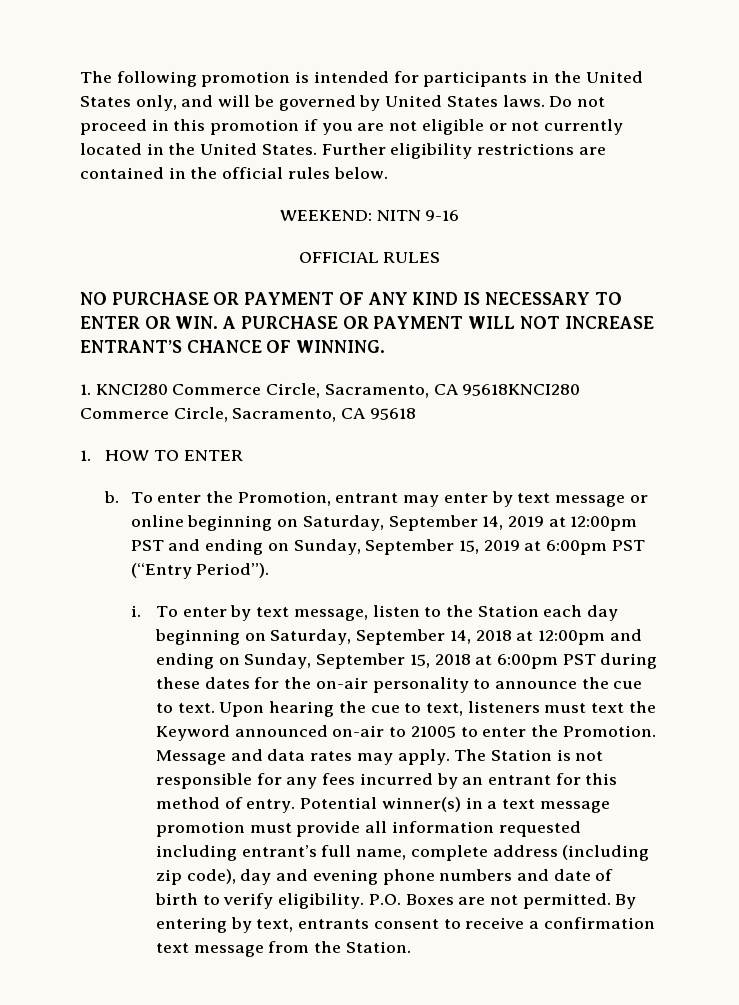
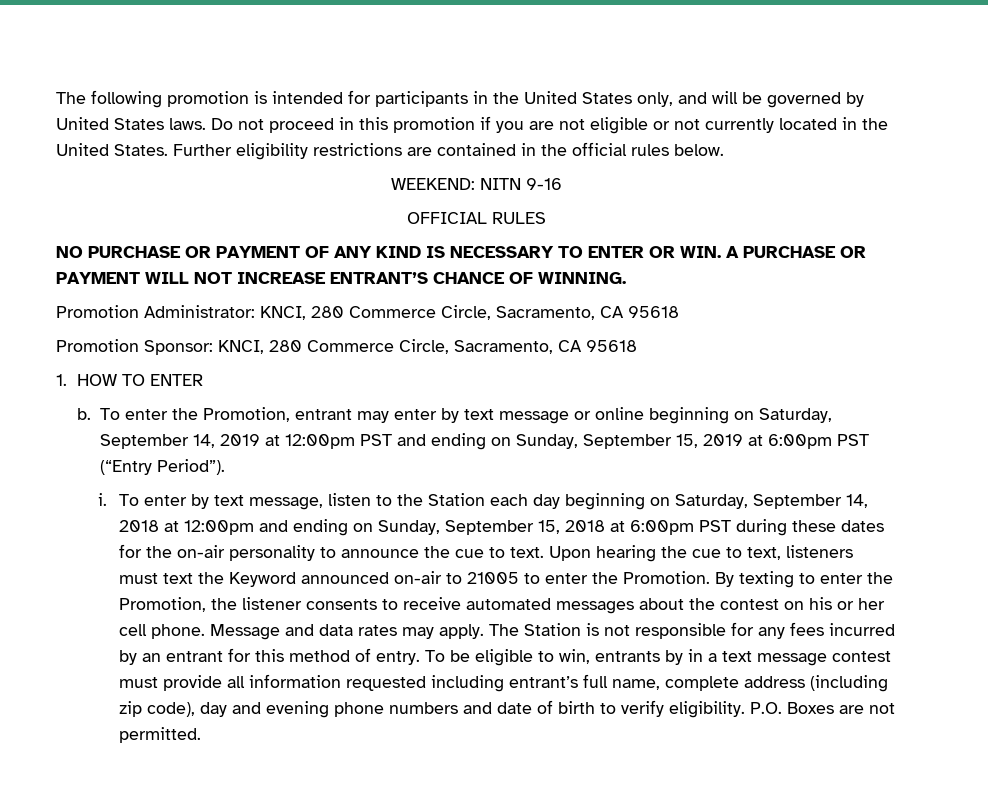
[80,383,581,398] 1. KNCI280 Commerce Circle, Sacramento, CA 95618KNCI280 -> [56,305,679,320] [56,339,302,355] Promotion Administrator: KNCI, 280 Commerce Circle, Sacramento, CA 95618 // Promotion Sponsor: KNCI, 280
(656, 731) none -> [715,571,894,588] [119,597,886,614] [119,624,206,639] By texting to enter the Promotion, the listener consents to receive automated messages about the contest on his or her cell phone.
[300,797,461,812] Potential winner(s) -> [425,649,684,666] To be eligible to win, entrants by
[155,821,245,837] promotion -> [832,651,892,662] contest
[615,894,637,909] [155,917,655,933] [155,941,411,957] By entering by text, entrants consent to receive a confirmation text message from the Station. -> (202, 735) none

